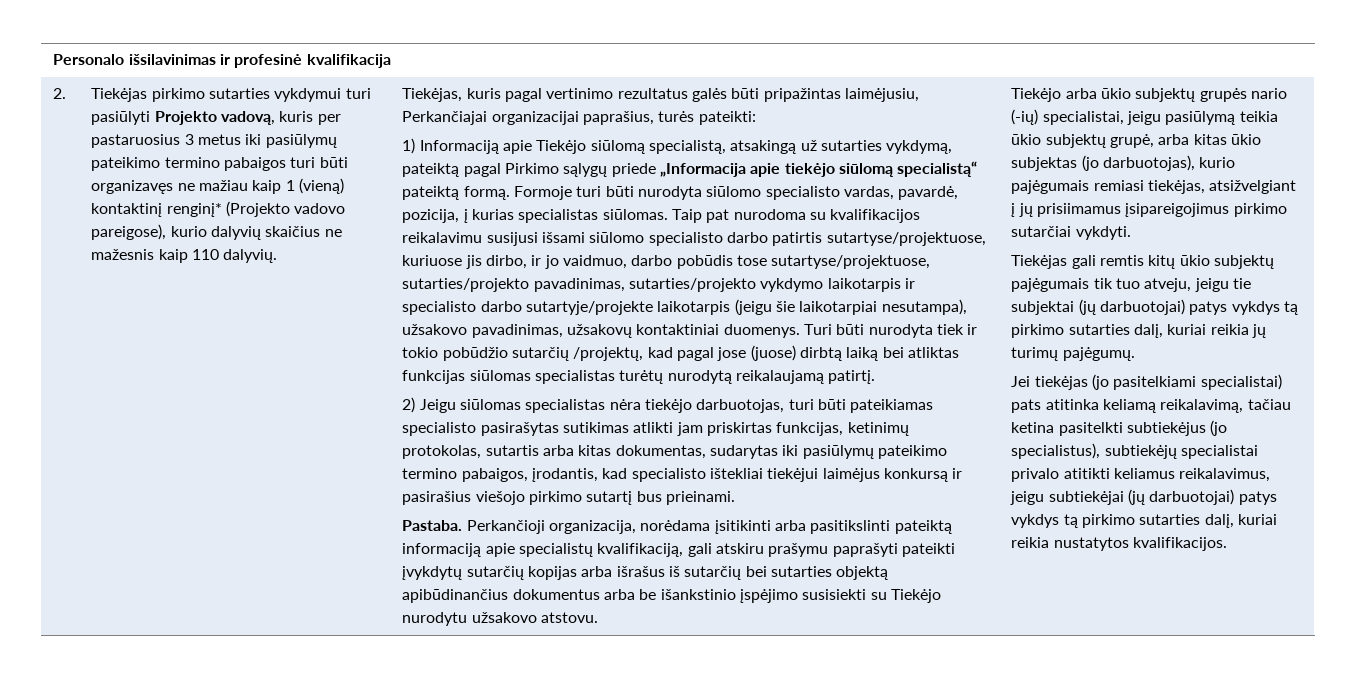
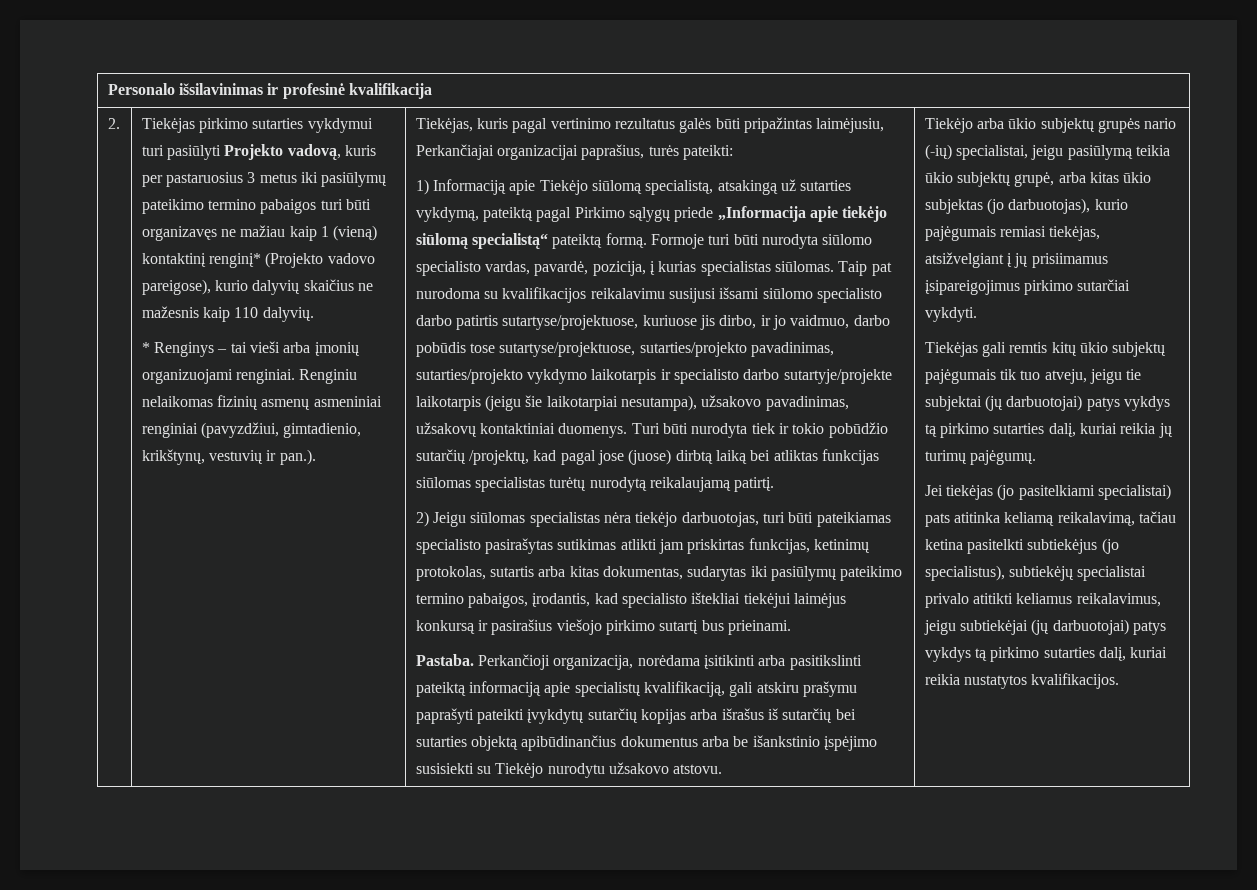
(278, 256) none -> [141,341,360,357] [141,369,358,384] [141,395,382,410] [141,422,362,438] [141,449,316,465] // * Renginys – tai vieši arba įmonių organizuojami renginiai. Renginiu nelaikomas fizinių asmenų asmeniniai renginiai (pavyzdžiui, gimtadienio, krikštynų, vestuvių ir pan.).

